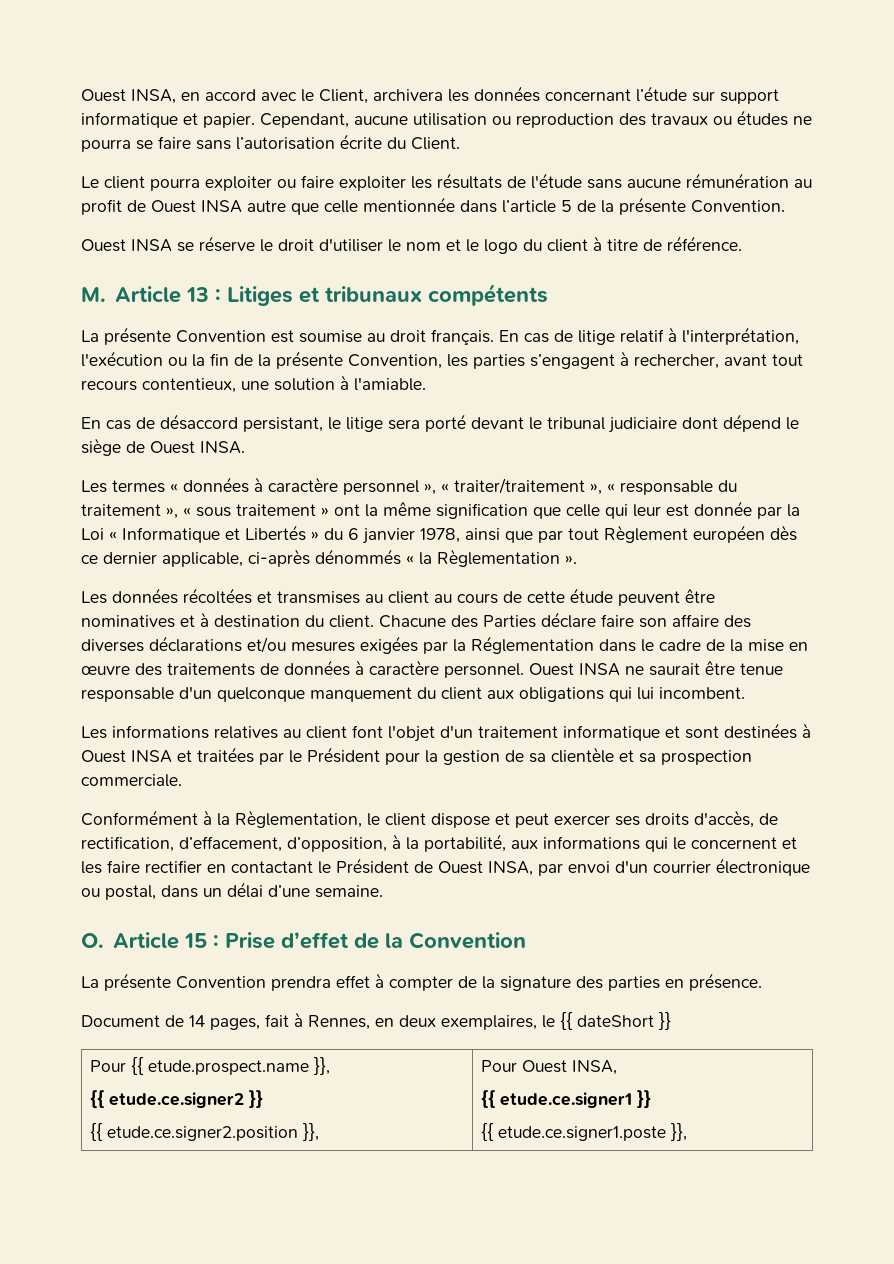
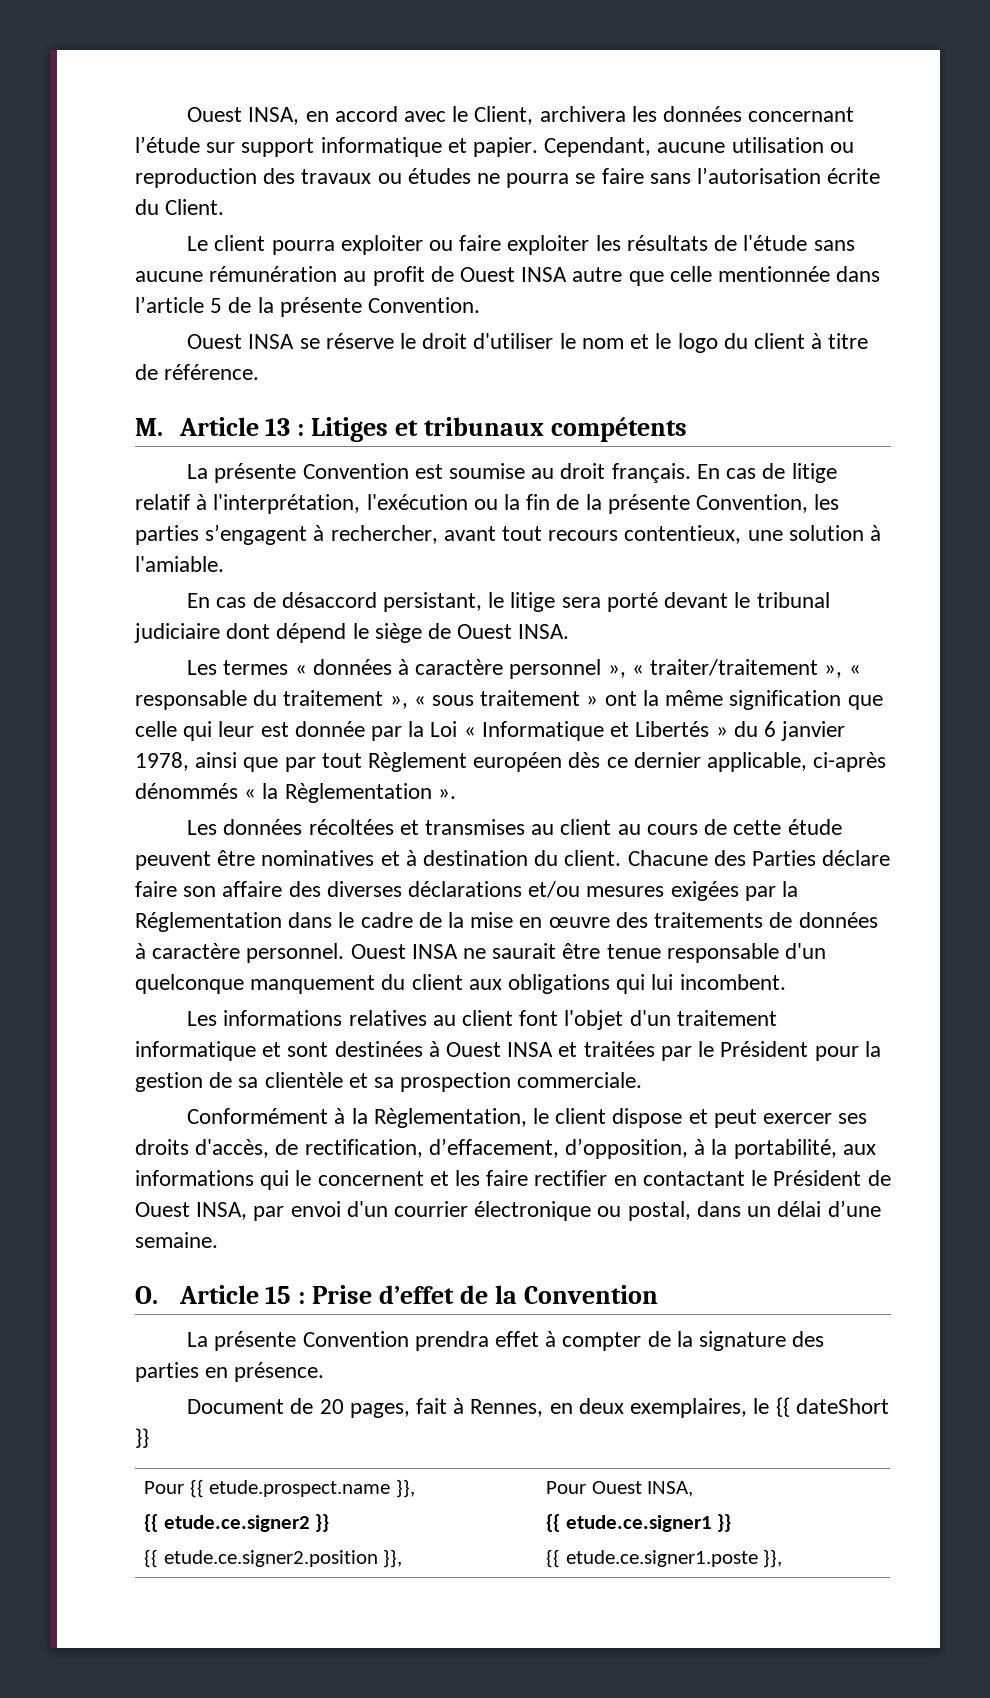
[189,1015,205,1027] 14 -> [319,1399,344,1414] 20

